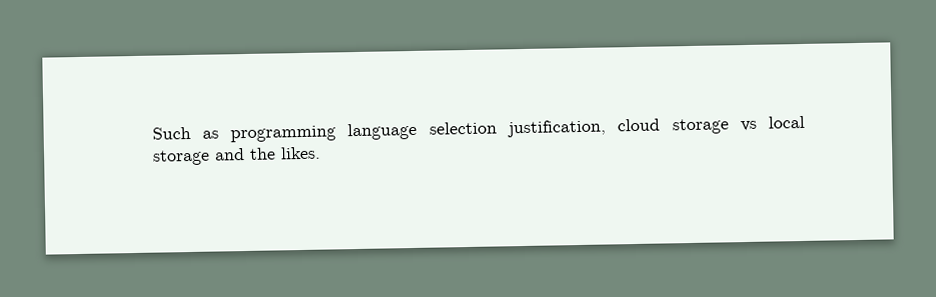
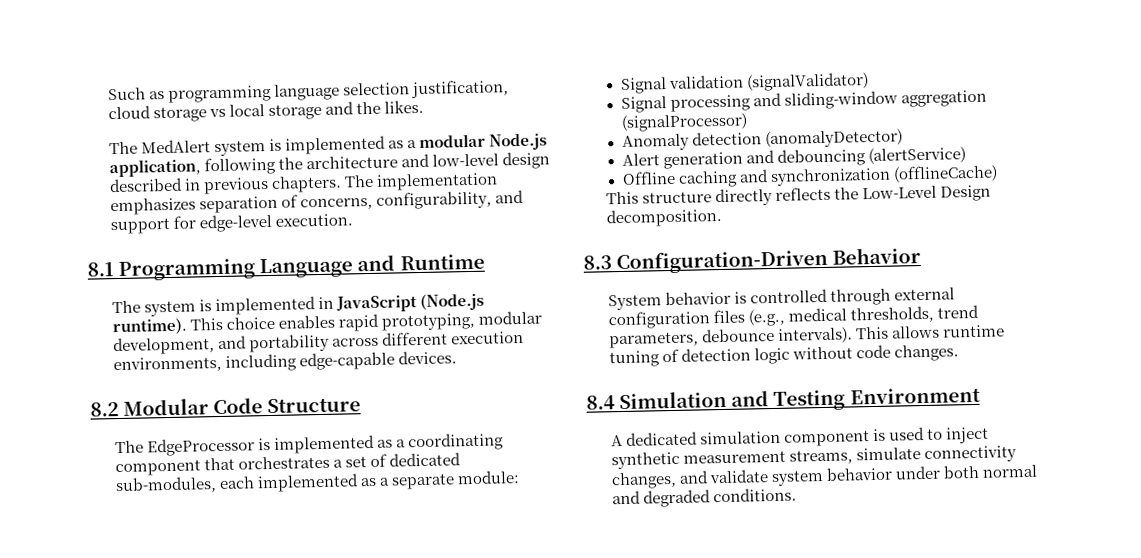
(321, 153) none -> [109,133,548,157] [109,151,551,178] [109,172,499,195] [110,189,525,216] [110,213,354,235] [87,253,485,281] [112,292,485,317] [112,310,543,336] [113,330,525,356] [113,350,458,374] [90,397,362,417] [115,432,505,457] [115,452,462,477] [115,470,521,495] [620,72,869,94] [620,89,987,113] [620,112,748,132] [621,128,903,151] [621,146,966,170] [621,164,998,188] [606,184,992,207] [606,207,723,228] [583,247,922,275] [608,287,956,311] [608,304,980,330] [609,324,1006,349] [609,344,960,368] [586,386,981,411] [611,426,990,447] [611,445,1018,470] [611,464,1039,490] [612,487,798,508] // The MedAlert system is implemented as a modular Node.js application, following the architecture and low-level design described in previous chapters. The implementation emphasizes separation of concerns, configurability, and support for edge-level execution. // 8.1 Programming Language and Runtime // The system is implemented in JavaScript (Node.js runtime). This choice enables rapid prototyping, modular development, and portability across different execution environments, including edge-capable devices. // 8.2 Modular Code Structure // The EdgeProcessor is implemented as a coordinating component that orchestrates a set of dedicated sub-modules, each implemented as a separate module: // Signal validation (signalValidator) // Signal processing and sliding-window aggregation (signalProcessor) // Anomaly detection (anomalyDetector) // Alert generation and debouncing (alertService) // Offline caching and synchronization (offlineCache) // This structure directly reflects the Low-Level Design decomposition. // 8.3 Configuration-Driven Behavior // System behavior is controlled through external configuration files (e.g., medical thresholds, trend parameters, debounce intervals). This allows runtime tuning of detection logic without code changes. // 8.4 Simulation and Testing Environment // A dedicated simulation component is used to inject synthetic measurement streams, simulate connectivity changes, and validate system behavior under both normal and degraded conditions.

